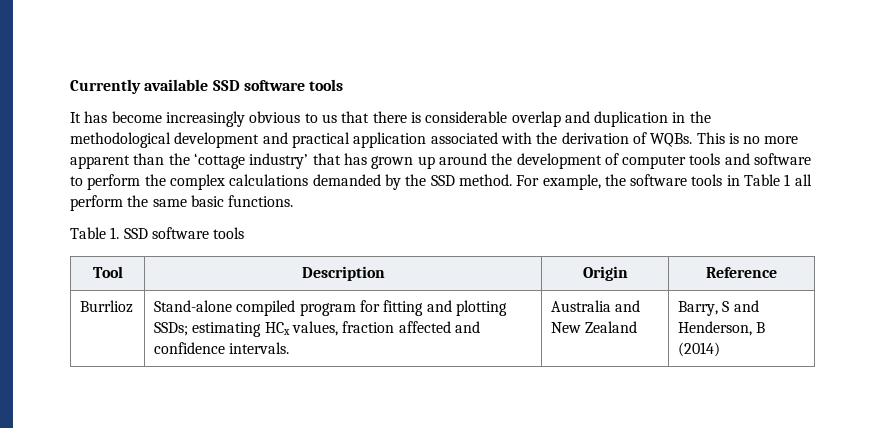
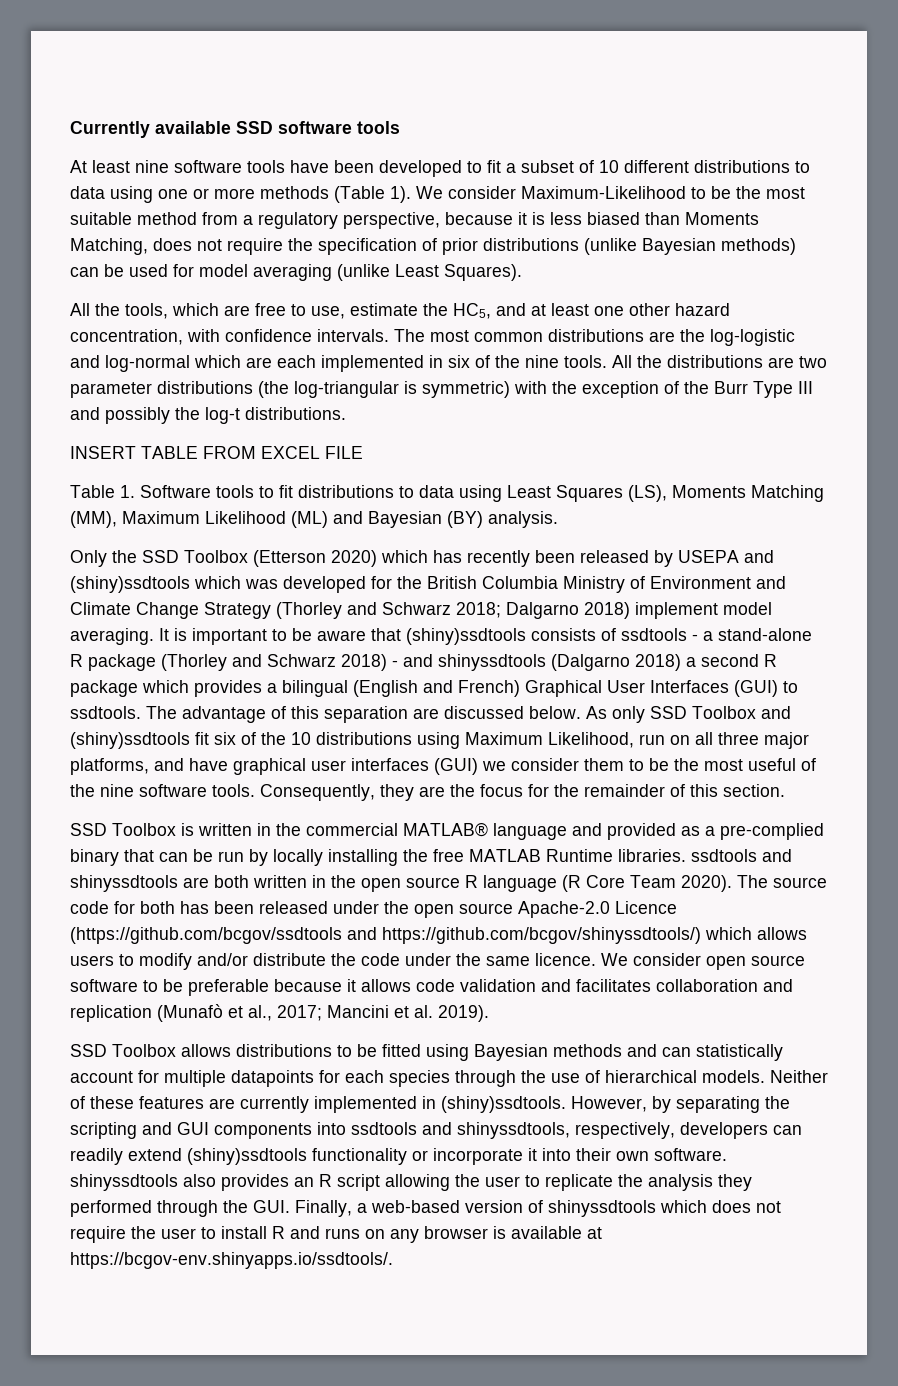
[70,111,711,127] [70,132,799,148] [70,153,812,169] [70,174,812,190] [70,195,294,211] [70,227,245,239] [92,266,123,278] [301,266,385,281] [582,266,628,281] [706,267,777,278] [80,300,134,313] [154,300,508,316] [154,321,481,337] [154,342,290,354] [551,300,641,312] [551,321,638,333] [678,300,759,316] [678,321,766,336] [678,342,721,357] It has become increasingly obvious to us that there is considerable overlap and duplication in the methodological development and practical application associated with the derivation of WQBs. This is no more apparent than the ‘cottage industry’ that has grown up around the development of computer tools and software to perform the complex calculations demanded by the SSD method. For example, the software tools in Table 1 all perform the same basic functions. // Table 1. SSD software tools // Tool | Description | Origin | Reference // Burrlioz | Stand-alone compiled program for fitting and plotting SSDs; estimating HCx values, fraction affected and confidence intervals. | Australia and New Zealand | Barry, S and Henderson, B (2014) -> [70,160,810,177] [70,186,805,203] [70,212,759,229] [70,238,796,255] [70,264,522,281] [70,303,730,319] [70,329,795,346] [70,355,827,372] [70,381,813,398] [70,407,346,424] [70,446,363,459] [70,485,824,502] [70,511,558,528] [70,550,774,567] [70,576,786,593] [70,602,772,619] [70,628,812,645] [70,654,777,671] [70,680,798,697] [70,706,791,723] [70,732,809,749] [70,758,816,775] [70,784,785,801] [70,822,824,840] [70,849,792,866] [70,875,827,892] [70,901,677,918] [70,927,807,944] [70,953,805,970] [70,979,793,996] [70,1004,489,1022] [70,1044,783,1061] [70,1070,828,1087] [70,1096,790,1113] [70,1122,802,1139] [70,1148,727,1165] [70,1174,752,1191] [70,1200,781,1217] [70,1226,602,1243] [70,1252,393,1269] At least nine software tools have been developed to fit a subset of 10 different distributions to data using one or more methods (Table 1). We consider Maximum-Likelihood to be the most suitable method from a regulatory perspective, because it is less biased than Moments Matching, does not require the specification of prior distributions (unlike Bayesian methods) can be used for model averaging (unlike Least Squares). // All the tools, which are free to use, estimate the HC5, and at least one other hazard concentration, with confidence intervals. The most common distributions are the log-logistic and log-normal which are each implemented in six of the nine tools. All the distributions are two parameter distributions (the log-triangular is symmetric) with the exception of the Burr Type III and possibly the log-t distributions. // INSERT TABLE FROM EXCEL FILE // Table 1. Software tools to fit distributions to data using Least Squares (LS), Moments Matching (MM), Maximum Likelihood (ML) and Bayesian (BY) analysis. // Only the SSD Toolbox (Etterson 2020) which has recently been released by USEPA and (shiny)ssdtools which was developed for the British Columbia Ministry of Environment and Climate Change Strategy (Thorley and Schwarz 2018; Dalgarno 2018) implement model averaging. It is important to be aware that (shiny)ssdtools consists of ssdtools - a stand-alone R package (Thorley and Schwarz 2018) - and shinyssdtools (Dalgarno 2018) a second R package which provides a bilingual (English and French) Graphical User Interfaces (GUI) to ssdtools. The advantage of this separation are discussed below. As only SSD Toolbox and (shiny)ssdtools fit six of the 10 distributions using Maximum Likelihood, run on all three major platforms, and have graphical user interfaces (GUI) we consider them to be the most useful of the nine software tools. Consequently, they are the focus for the remainder of this section. // SSD Toolbox is written in the commercial MATLAB® language and provided as a pre-complied binary that can be run by locally installing the free MATLAB Runtime libraries. ssdtools and shinyssdtools are both written in the open source R language (R Core Team 2020). The source code for both has been released under the open source Apache-2.0 Licence (https://github.com/bcgov/ssdtools and https://github.com/bcgov/shinyssdtools/) which allows users to modify and/or distribute the code under the same licence. We consider open source software to be preferable because it allows code validation and facilitates collaboration and replication (Munafò et al., 2017; Mancini et al. 2019). // SSD Toolbox allows distributions to be fitted using Bayesian methods and can statistically account for multiple datapoints for each species through the use of hierarchical models. Neither of these features are currently implemented in (shiny)ssdtools. However, by separating the scripting and GUI components into ssdtools and shinyssdtools, respectively, developers can readily extend (shiny)ssdtools functionality or incorporate it into their own software. shinyssdtools also provides an R script allowing the user to replicate the analysis they performed through the GUI. Finally, a web-based version of shinyssdtools which does not require the user to install R and runs on any browser is available at https://bcgov-env.shinyapps.io/ssdtools/.

